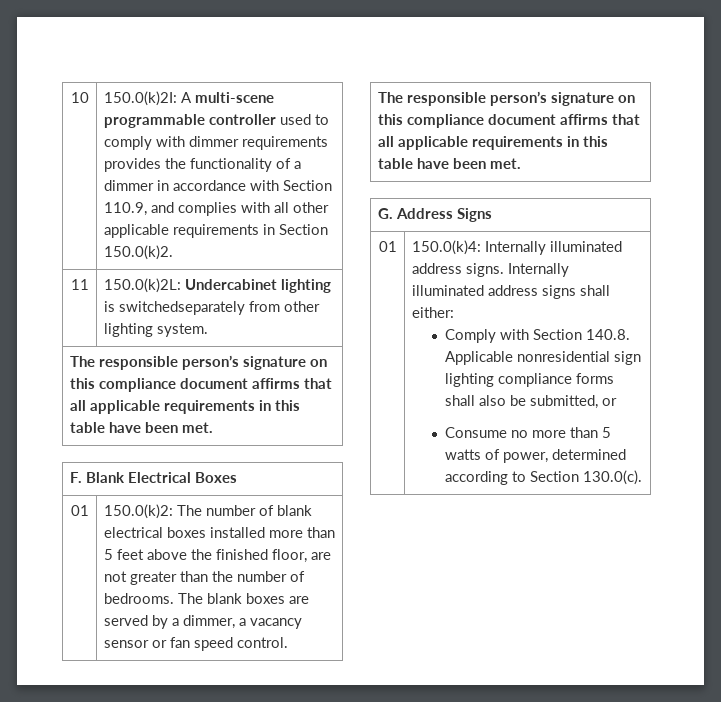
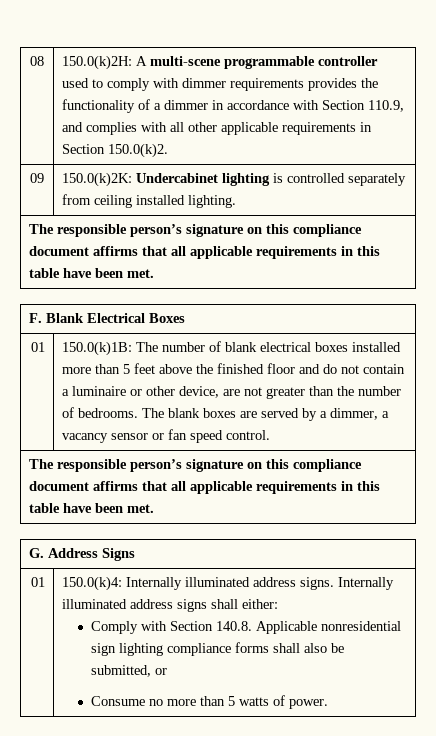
[70,92,89,103] [103,91,177,106] 10 | 150.0(k)2I: -> [30,56,44,66] [62,55,133,70] 08 | 150.0(k)2H:
[70,279,89,290] [103,278,181,293] 11 | 150.0(k)2L: -> [30,173,44,183] [62,172,133,187] 09 | 150.0(k)2K:
[118,301,320,315] [103,323,208,337] switchedseparately from other lighting system. -> [287,173,407,186] [62,194,237,208] controlled separately from ceiling installed lighting.
[103,504,173,519] 150.0(k)2: -> [62,341,133,356] 150.0(k)1B:
[271,549,307,563] floor, -> [267,363,406,374] [62,386,220,398] floor and do not contain a luminaire or other device,
[502,449,626,463] [444,470,642,485] power, determined according to Section 130.0(c). -> [288,699,328,709] power.

